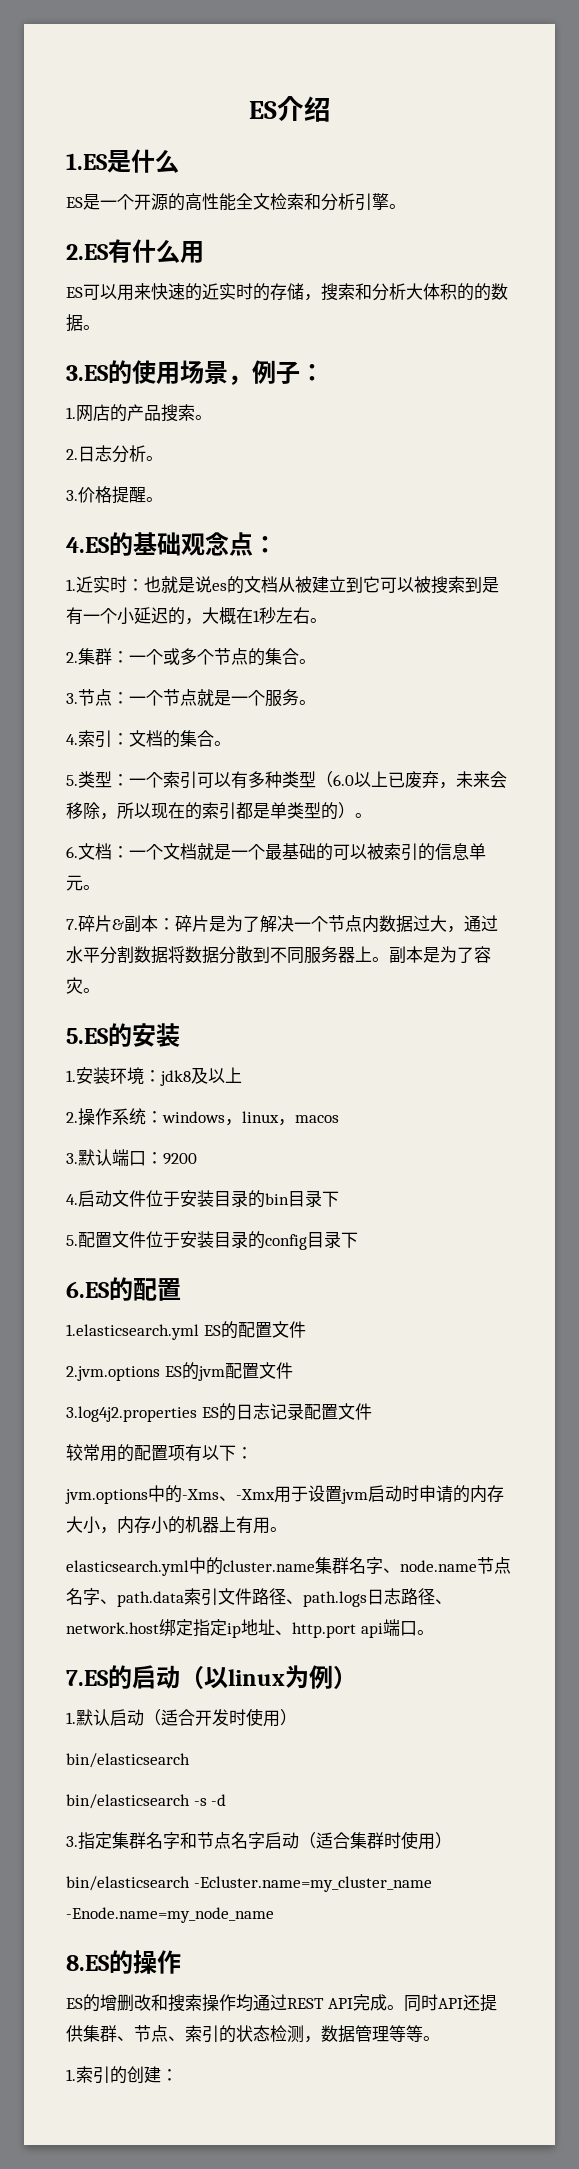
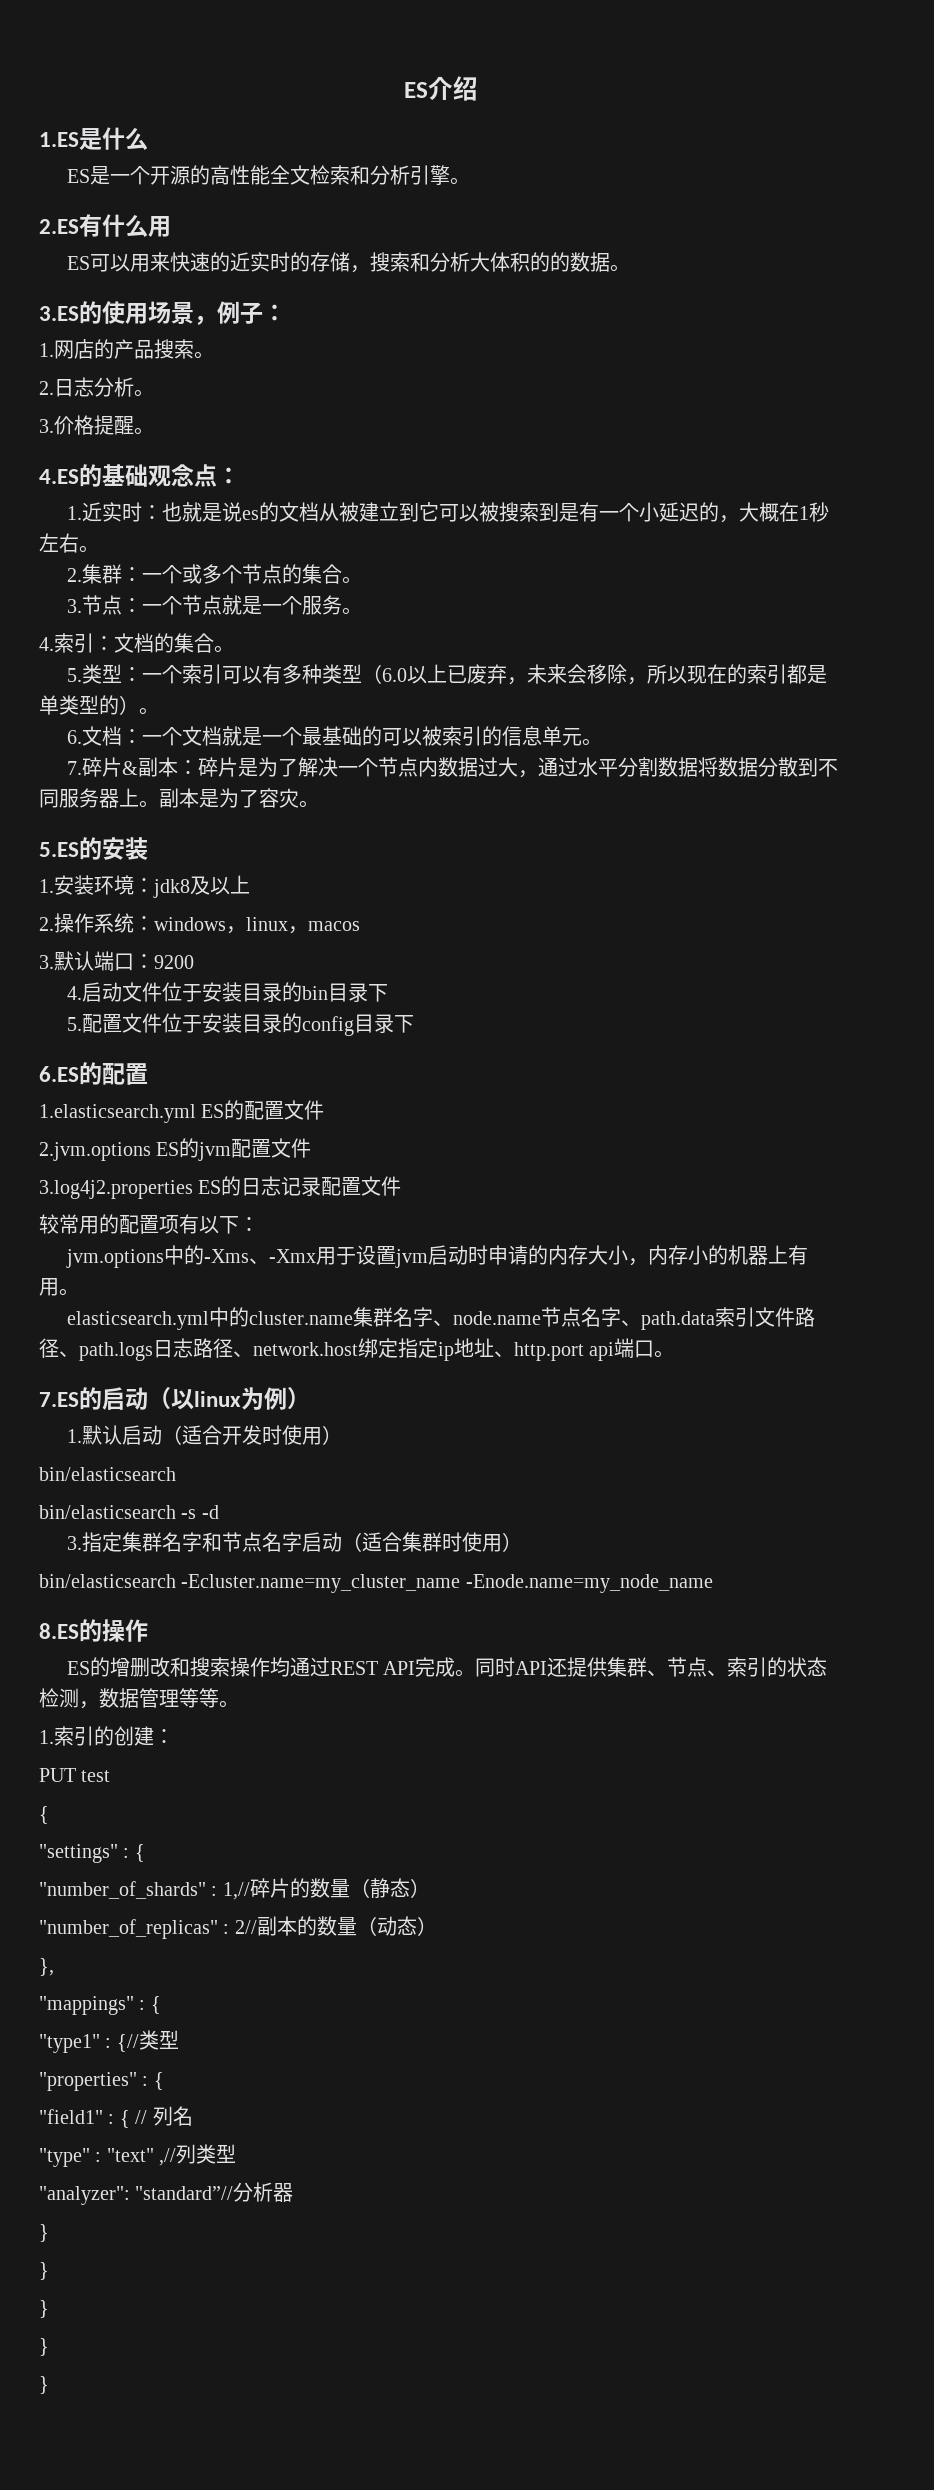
(178, 2075) none -> [39,1768,111,1782] [39,1806,49,1824] [39,1844,145,1863] [39,1878,430,1900] [39,1916,437,1939] [39,1958,54,1976] [39,1996,161,2015] [39,2030,179,2053] [39,2072,164,2091] [39,2106,193,2128] [39,2144,237,2167] [39,2182,294,2205] [39,2224,49,2242] [39,2262,49,2280] [39,2300,49,2318] [39,2338,49,2356] [39,2376,49,2394] // PUT test // { // "settings" : { // "number_of_shards" : 1,//碎片的数量（静态） // "number_of_replicas" : 2//副本的数量（动态） // }, // "mappings" : { // "type1" : {//类型 // "properties" : { // "field1" : { // 列名 // "type" : "text" ,//列类型 // "analyzer": "standard”//分析器 // } // } // } // } // }

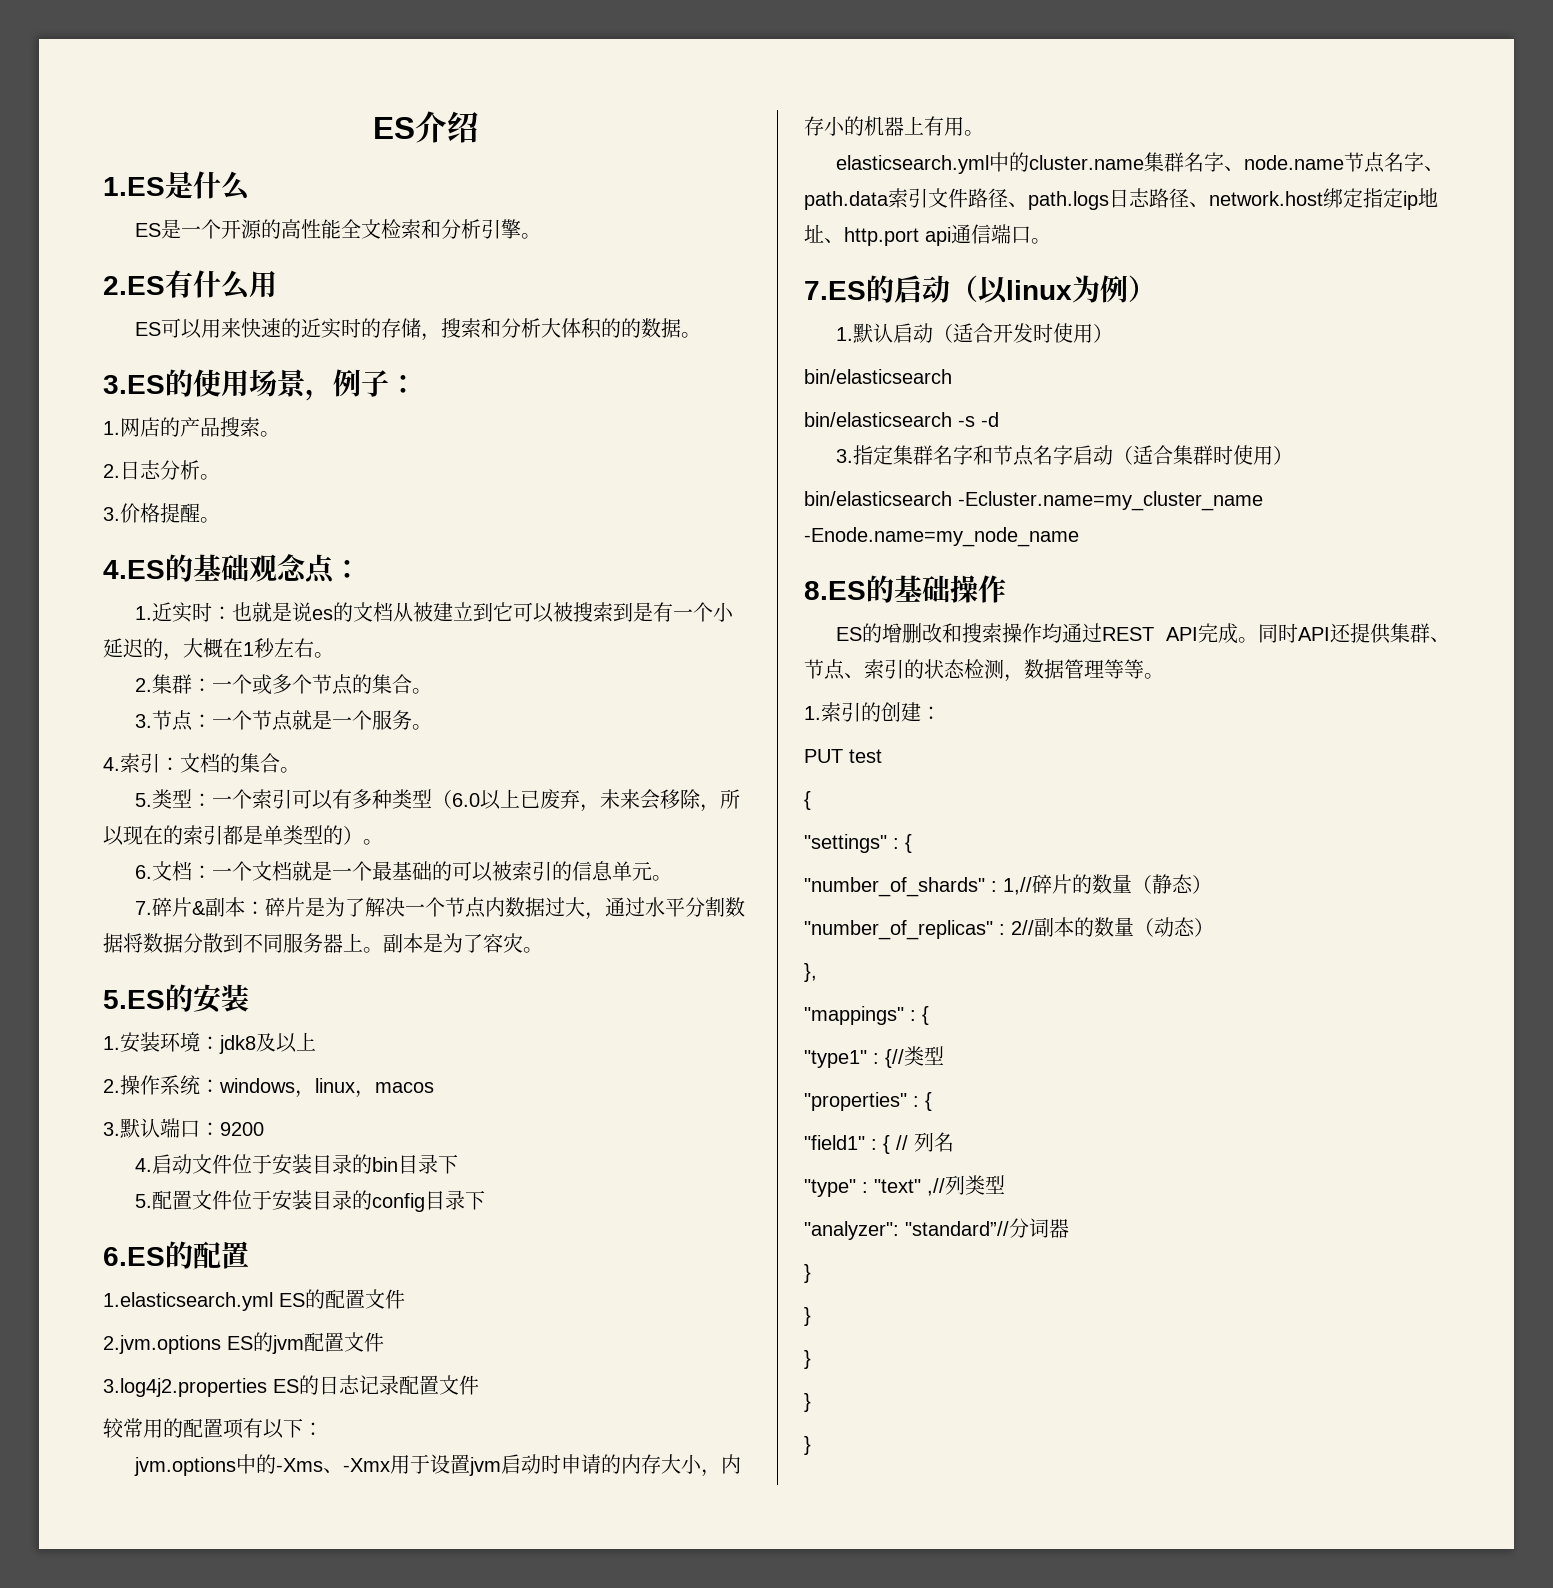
(615, 1351) none -> [951,224,991,244] 通信
(102, 1630) none -> [894,575,950,603] 基础
[253,2182,274,2202] 析 -> [1029,1218,1049,1238] 词

